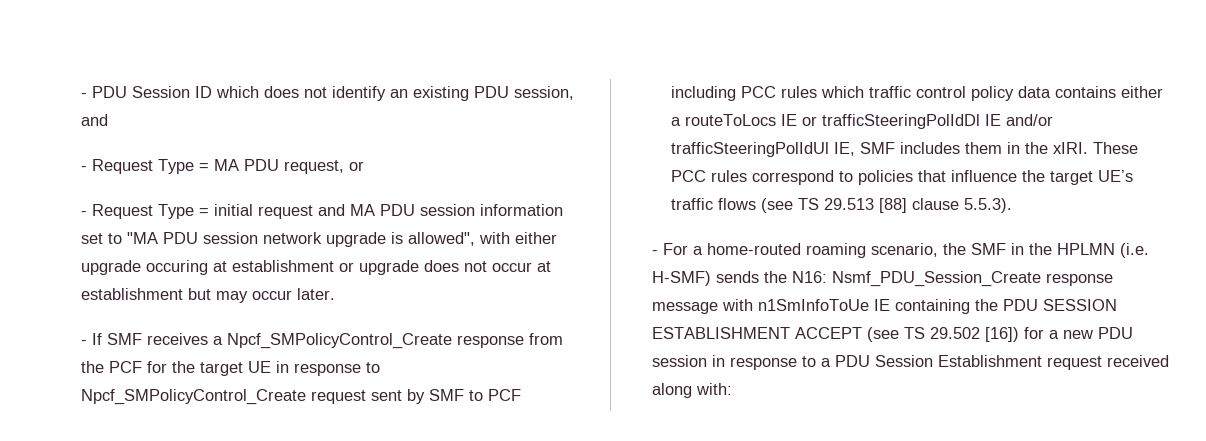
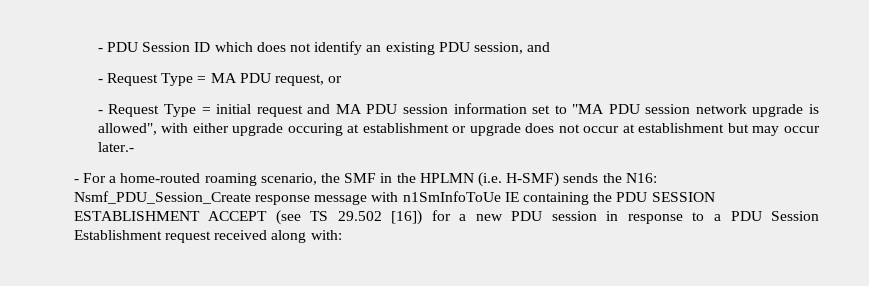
[297,288,336,300] [81,333,564,349] [81,361,381,376] [81,389,522,405] [671,86,1164,101] [671,114,1054,129] [671,142,1139,157] [671,170,1134,185] [671,198,1013,213] later. // - If SMF receives a Npcf_SMPolicyControl_Create response from the PCF for the target UE in response to Npcf_SMPolicyControl_Create request sent by SMF to PCF including PCC rules which traffic control policy data contains either a routeToLocs IE or trafficSteeringPolIdDl IE and/or trafficSteeringPolIdUl IE, SMF includes them in the xIRI. These PCC rules correspond to policies that influence the target UE’s traffic flows (see TS 29.513 [88] clause 5.5.3). -> [97,142,134,152] later.-

